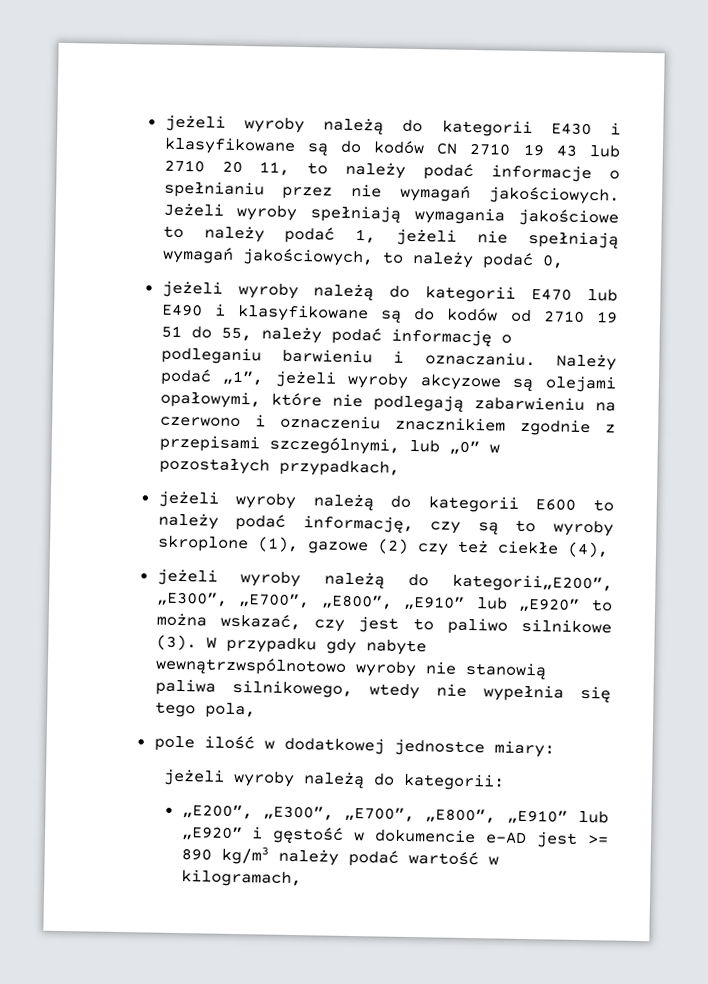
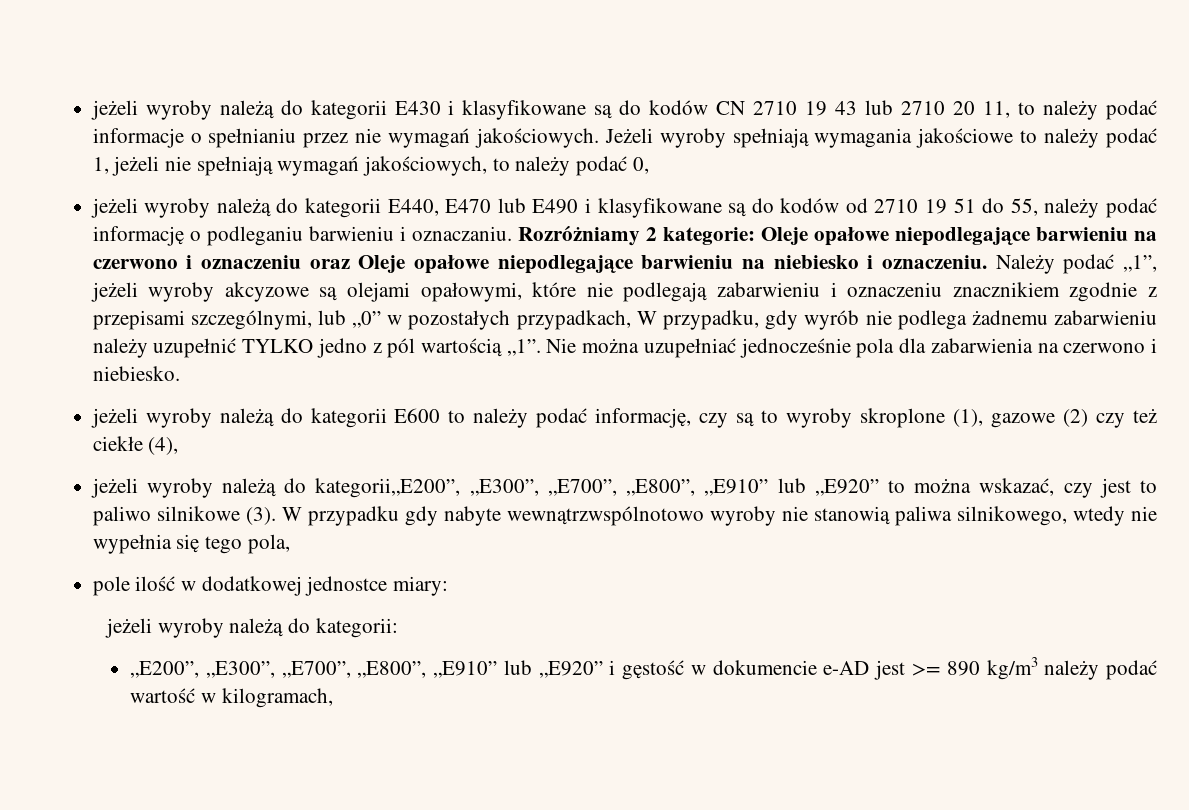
(517, 294) none -> [387,199,439,216] E440,
(536, 359) none -> [517,225,1158,246] [92,255,987,274] Rozróżniamy 2 kategorie: Oleje opałowe niepodlegające barwieniu na czerwono i oznaczeniu oraz Oleje opałowe niepodlegające barwieniu na niebiesko i oznaczeniu.
[595,402,616,412] [159,416,241,428] na czerwono -> (821, 289) none
(400, 468) none -> [636,310,1157,330] [92,338,1157,358] [92,366,180,381] W przypadku, gdy wyrób nie podlega żadnemu zabarwieniu należy uzupełnić TYLKO jedno z pól wartością „1”. Nie można uzupełniać jednocześnie pola dla zabarwienia na czerwono i niebiesko.

